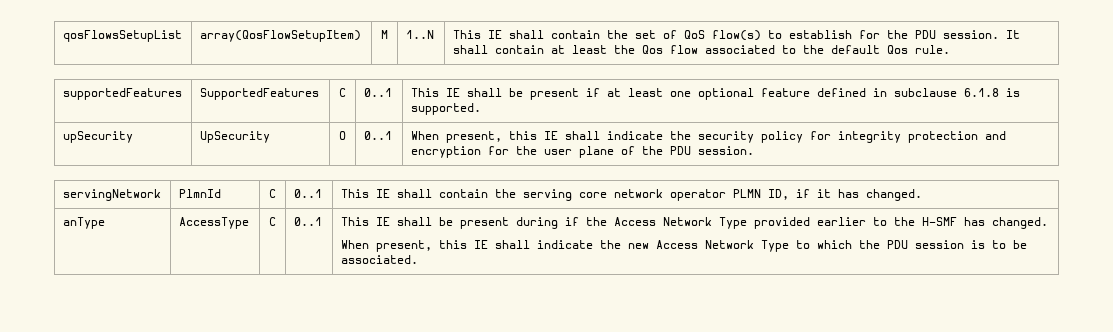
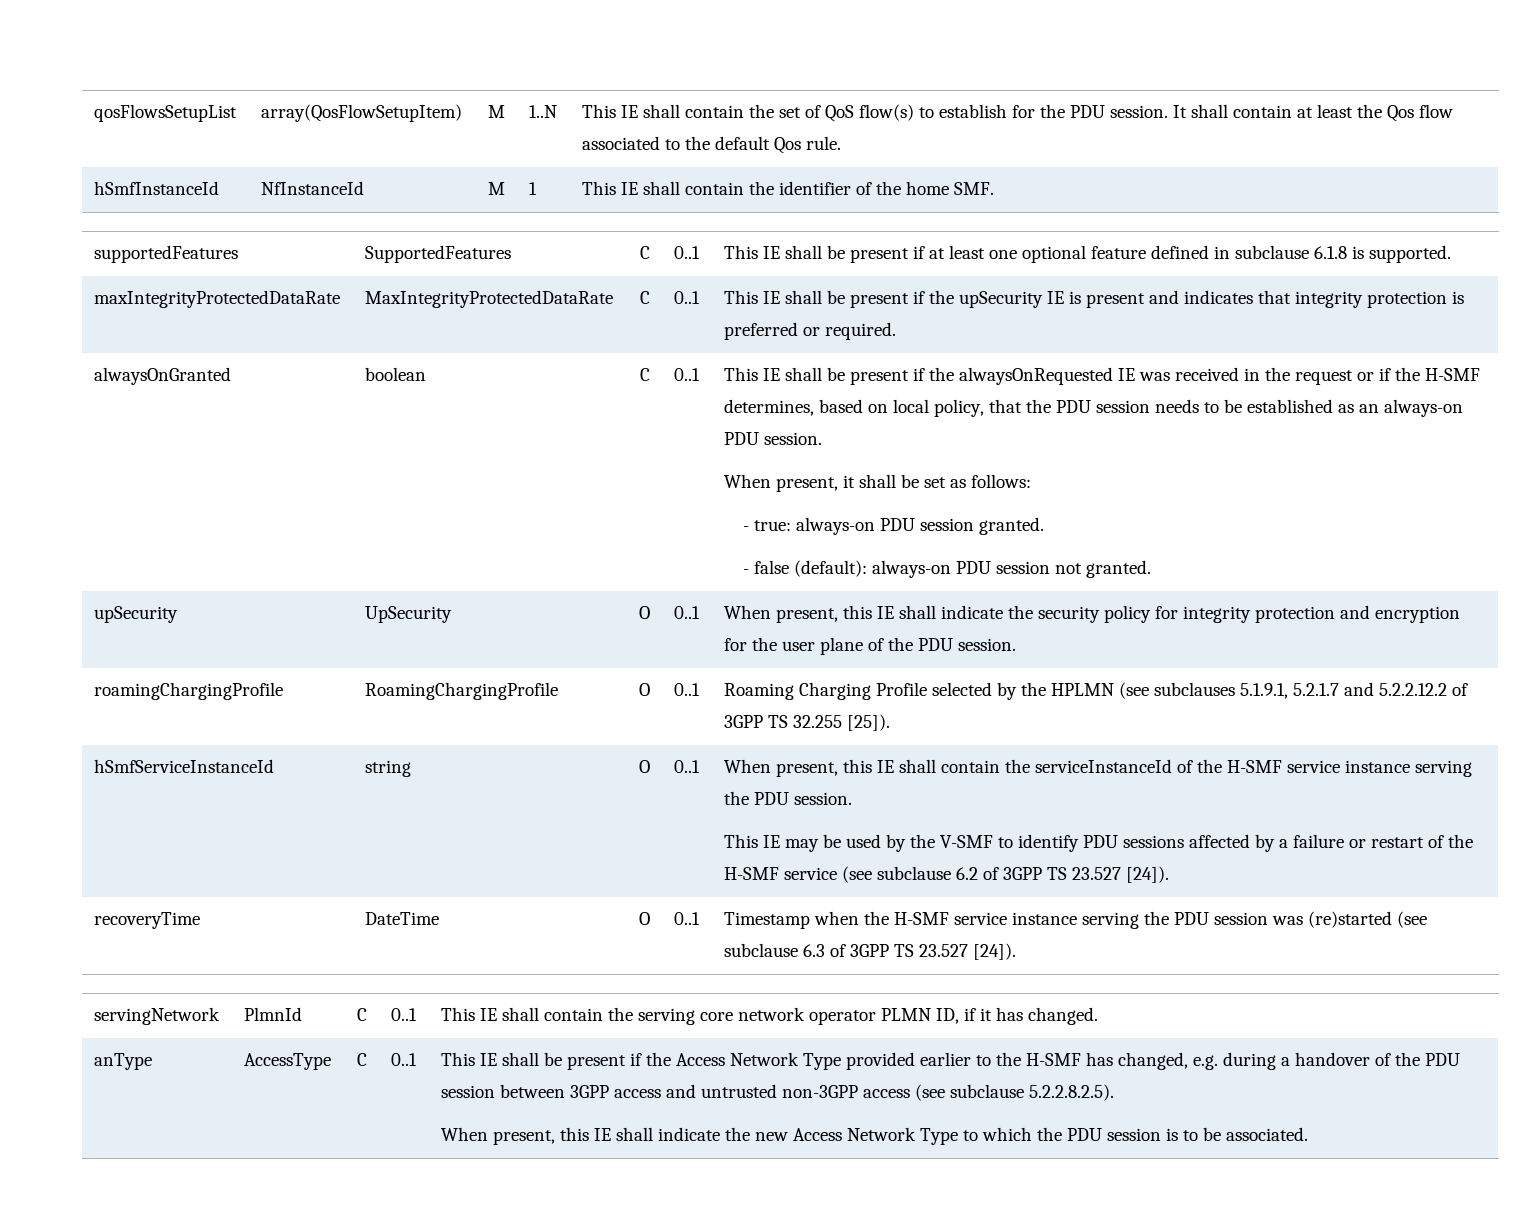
(950, 49) none -> [94,181,220,195] [261,181,365,195] [488,182,505,195] [529,182,538,195] [582,181,994,195] // hSmfInstanceId | NfInstanceId | M | 1 | This IE shall contain the identifier of the home SMF.
(481, 109) none -> [94,290,341,308] [365,290,614,308] [639,291,650,304] [674,291,701,304] [724,290,1464,308] [724,322,897,340] [94,367,232,385] [365,367,427,381] [639,368,650,381] [674,368,701,381] [724,367,1480,385] [724,399,1463,417] [724,432,823,445] [724,474,1031,492] [742,517,1044,535] [742,560,1151,578] // maxIntegrityProtectedDataRate | MaxIntegrityProtectedDataRate | C | 0..1 | This IE shall be present if the upSecurity IE is present and indicates that integrity protection is preferred or required. // alwaysOnGranted | boolean | C | 0..1 | This IE shall be present if the alwaysOnRequested IE was received in the request or if the H-SMF determines, based on local policy, that the PDU session needs to be established as an always-on PDU session. // When present, it shall be set as follows: // - true: always-on PDU session granted. // - false (default): always-on PDU session not granted.
(754, 150) none -> [94,682,284,700] [365,682,559,700] [639,683,650,696] [674,683,701,696] [724,682,1468,700] [724,714,890,731] [94,759,275,773] [365,760,412,777] [639,760,650,773] [674,760,701,773] [724,759,1472,777] [724,791,853,805] [724,834,1473,852] [724,866,1169,883] [94,912,201,929] [365,912,440,925] [639,912,650,925] [674,912,701,925] [724,911,1427,929] [724,943,1016,960] // roamingChargingProfile | RoamingChargingProfile | O | 0..1 | Roaming Charging Profile selected by the HPLMN (see subclauses 5.1.9.1, 5.2.1.7 and 5.2.2.12.2 of 3GPP TS 32.255 [25]). // hSmfServiceInstanceId | string | O | 0..1 | When present, this IE shall contain the serviceInstanceId of the H-SMF service instance serving the PDU session. // This IE may be used by the V-SMF to identify PDU sessions affected by a failure or restart of the H-SMF service (see subclause 6.2 of 3GPP TS 23.527 [24]). // recoveryTime | DateTime | O | 0..1 | Timestamp when the H-SMF service instance serving the PDU session was (re)started (see subclause 6.3 of 3GPP TS 23.527 [24]).
[515,217,558,229] during -> (626, 1062) none
[991,217,1048,229] changed. -> [1117,1052,1460,1070] [441,1084,1114,1101] changed, e.g. during a handover of the PDU session between 3GPP access and untrusted non-3GPP access (see subclause 5.2.2.8.2.5).

